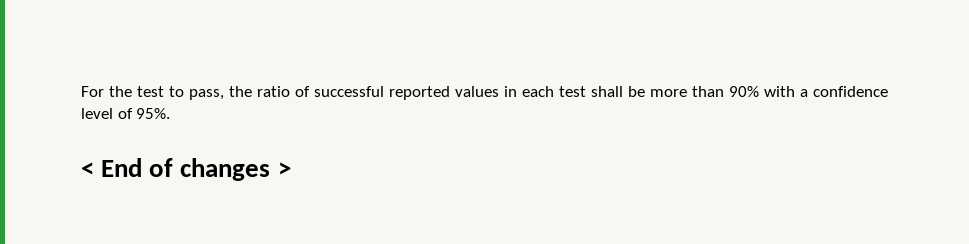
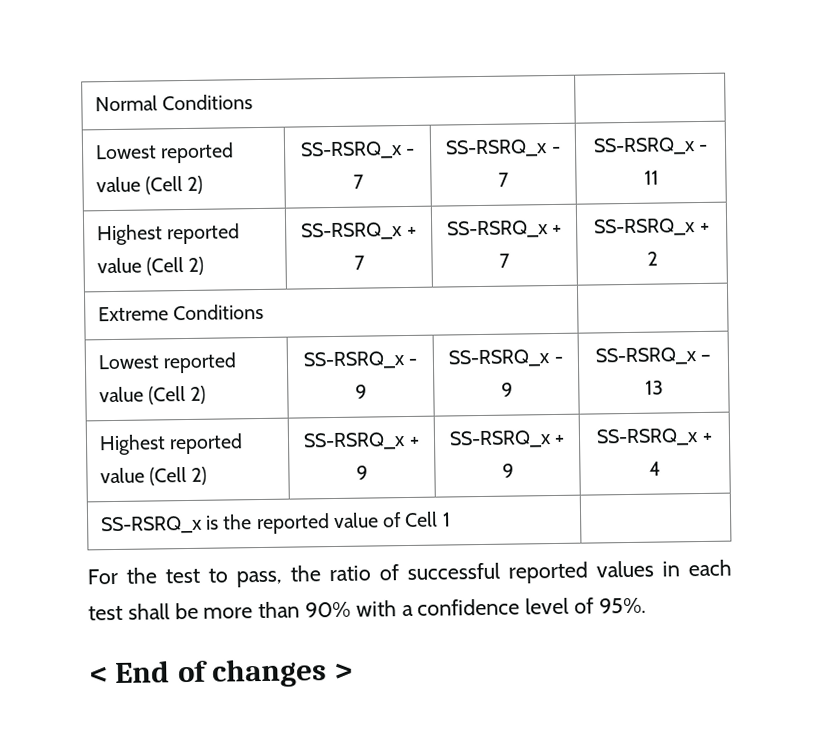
(81, 91) none -> [94,94,254,112] [94,142,235,164] [95,175,204,195] [299,141,416,160] [352,174,364,189] [445,139,561,158] [498,172,509,187] [592,137,709,156] [643,170,659,185] [96,223,241,246] [96,256,205,276] [301,222,417,241] [353,255,365,270] [446,220,563,239] [499,253,510,268] [594,218,710,237] [646,251,658,266] [97,303,265,322] [97,352,238,374] [98,385,207,405] [302,351,418,370] [355,384,367,399] [448,349,563,368] [500,382,513,397] [594,347,712,366] [644,380,664,395] [98,433,244,456] [99,466,208,486] [303,432,420,451] [356,465,368,480] [448,430,566,449] [501,463,514,478] [596,428,713,447] [649,461,661,476] [100,511,451,535] Normal Conditions | // Lowest reported value (Cell 2) | SS-RSRQ_x - 7 | SS-RSRQ_x - 7 | SS-RSRQ_x - 11 // Highest reported value (Cell 2) | SS-RSRQ_x + 7 | SS-RSRQ_x + 7 | SS-RSRQ_x + 2 // Extreme Conditions | // Lowest reported value (Cell 2) | SS-RSRQ_x - 9 | SS-RSRQ_x - 9 | SS-RSRQ_x – 13 // Highest reported value (Cell 2) | SS-RSRQ_x + 9 | SS-RSRQ_x + 9 | SS-RSRQ_x + 4 // SS-RSRQ_x is the reported value of Cell 1 | //

